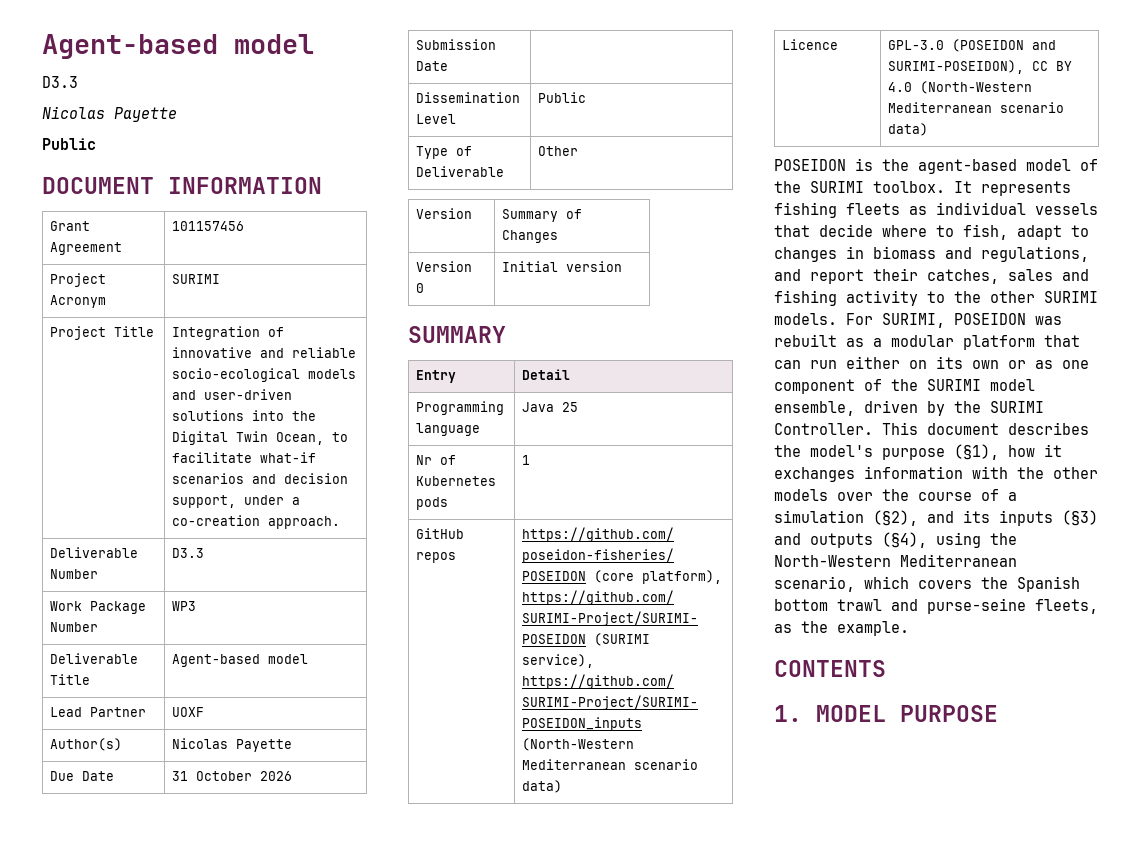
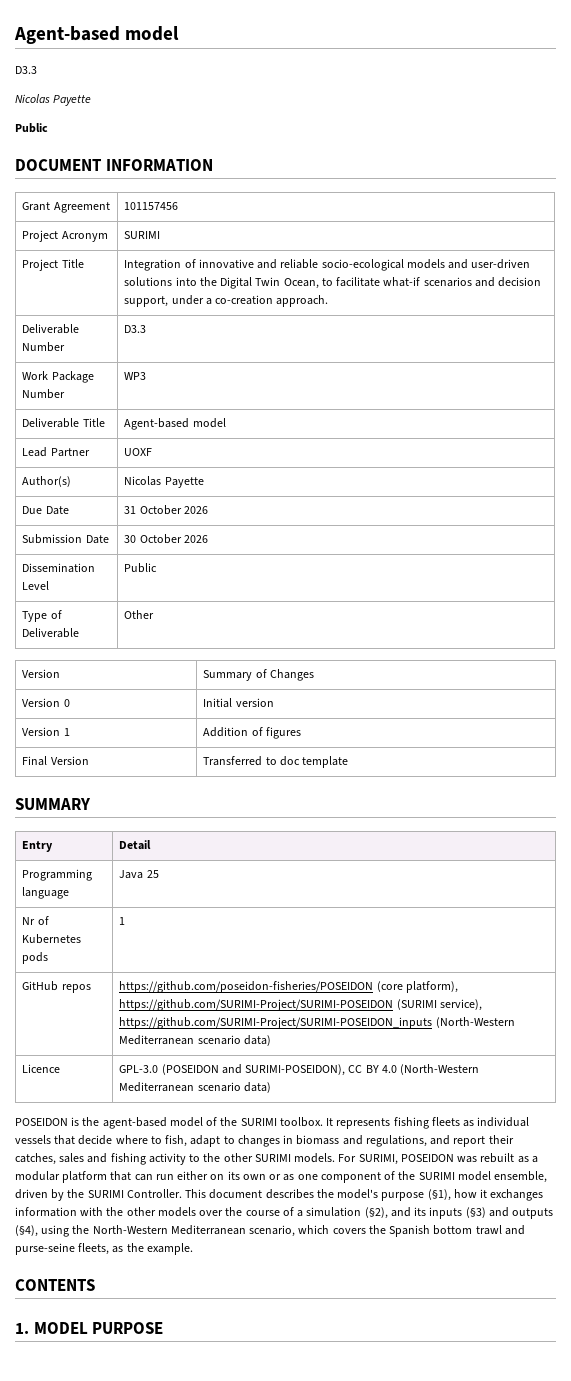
(449, 66) none -> [124,534,208,544] 30 October 2026
(623, 266) none -> [22,727,70,736] [203,727,301,739] [22,756,89,766] [203,756,349,768] // Version 1 | Addition of figures // Final Version | Transferred to doc template

